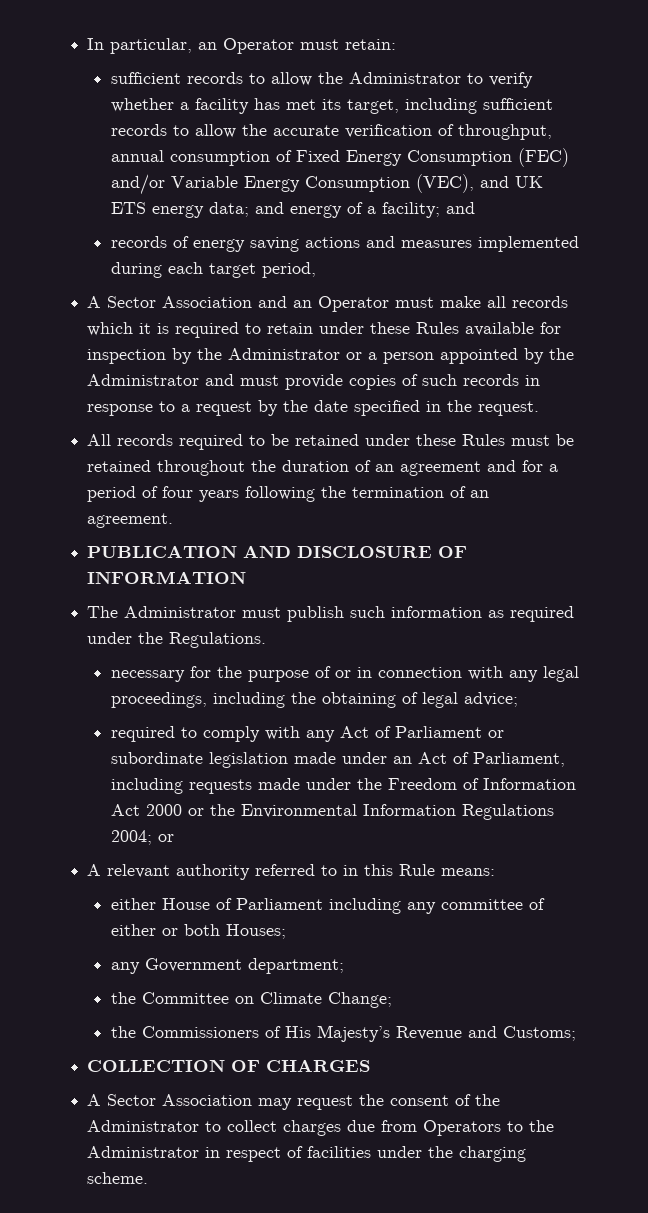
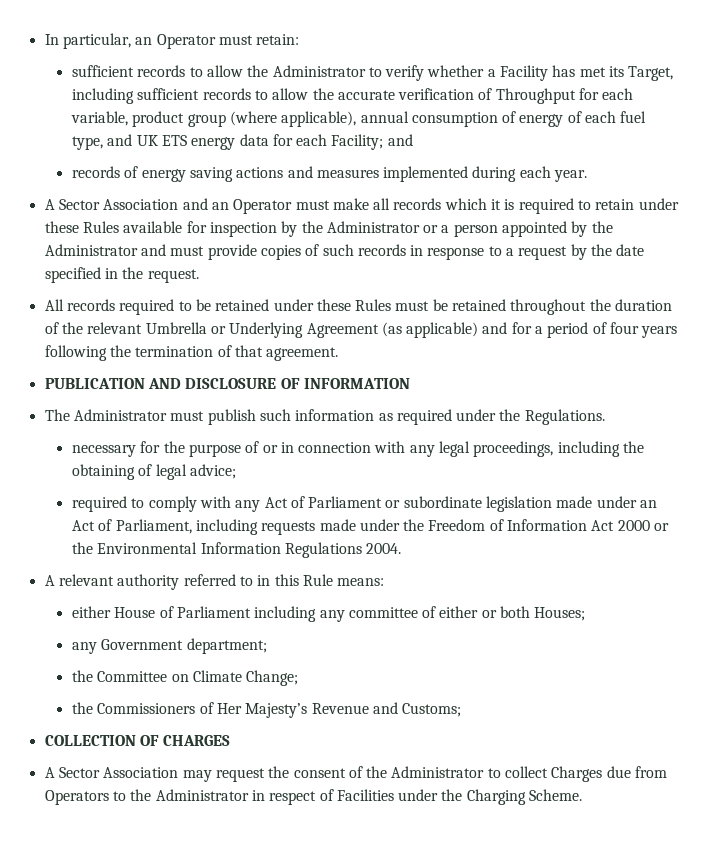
[195,98,250,114] facility -> [500,65,549,81] Facility
[347,99,400,114] target, -> [628,66,674,81] Target,
[458,124,553,140] [111,148,570,167] [111,174,544,195] [111,202,441,218] throughput, annual consumption of Fixed Energy Consumption (FEC) and/or Variable Energy Consumption (VEC), and UK ETS energy data; and energy of a facility; -> [495,88,634,104] [70,111,647,127] [71,134,384,150] Throughput for each variable, product group (where applicable), annual consumption of energy of each fuel type, and UK ETS energy data for each Facility;
[209,262,317,278] target period, -> [554,170,588,182] year.
[375,461,482,476] an agreement -> [61,322,479,338] the relevant Umbrella or Underlying Agreement (as applicable)
[470,490,490,498] an -> [234,345,263,357] that
[111,830,175,845] 2004; or -> [366,543,402,554] 2004.
[285,1026,312,1038] His -> [216,703,242,714] Her
[283,1120,342,1136] charges -> [551,766,603,782] Charges
[307,1146,527,1162] [87,1172,149,1184] facilities under the charging scheme. -> [336,789,583,805] Facilities under the Charging Scheme.

